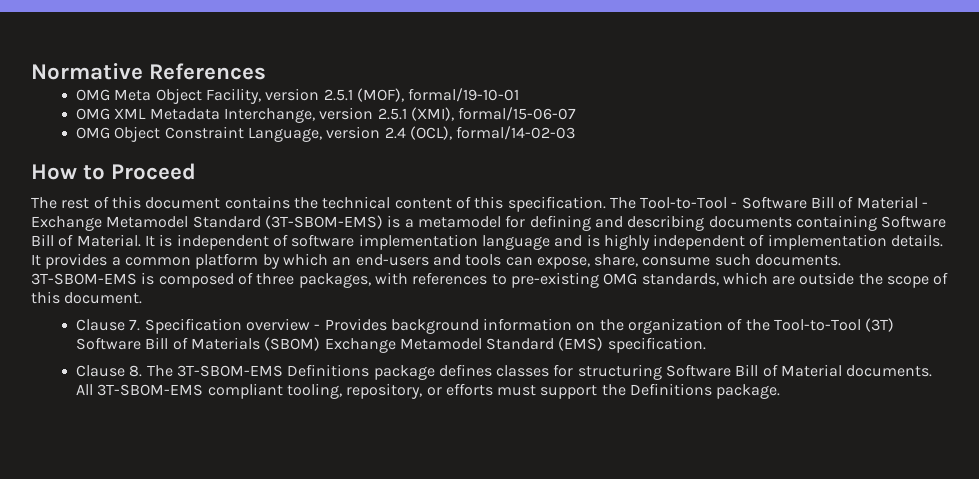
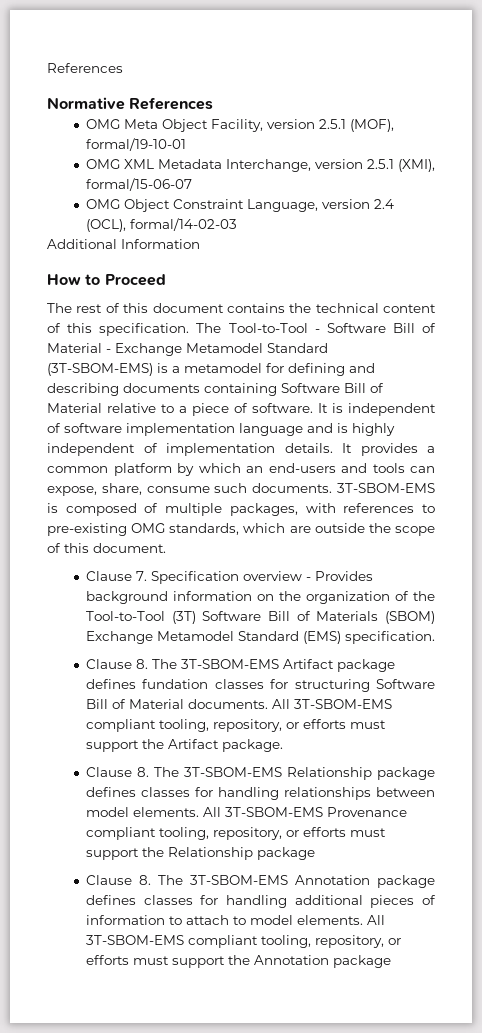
(31, 71) none -> [47,63,123,73] References //
(576, 133) none -> [47,239,200,249] // Additional Information
[76,234,141,247] Material. -> [47,403,313,416] Material relative to a piece of software.
[256,273,295,285] three -> [165,503,223,516] multiple
[287,364,492,380] Definitions package defines -> [282,659,395,672] [85,679,209,689] Artifact package defines fundation
[630,383,713,396] Definitions -> [167,739,219,749] Artifact
(781, 391) none -> [85,767,435,780] [85,787,436,800] [85,807,407,817] [85,827,386,840] [85,847,315,860] [85,875,435,888] [85,895,436,908] [85,915,385,925] [85,935,401,948] [85,955,391,968] // Clause 8. The 3T-SBOM-EMS Relationship package defines classes for handling relationships between model elements. All 3T-SBOM-EMS Provenance compliant tooling, repository, or efforts must support the Relationship package // Clause 8. The 3T-SBOM-EMS Annotation package defines classes for handling additional pieces of information to attach to model elements. All 3T-SBOM-EMS compliant tooling, repository, or efforts must support the Annotation package

